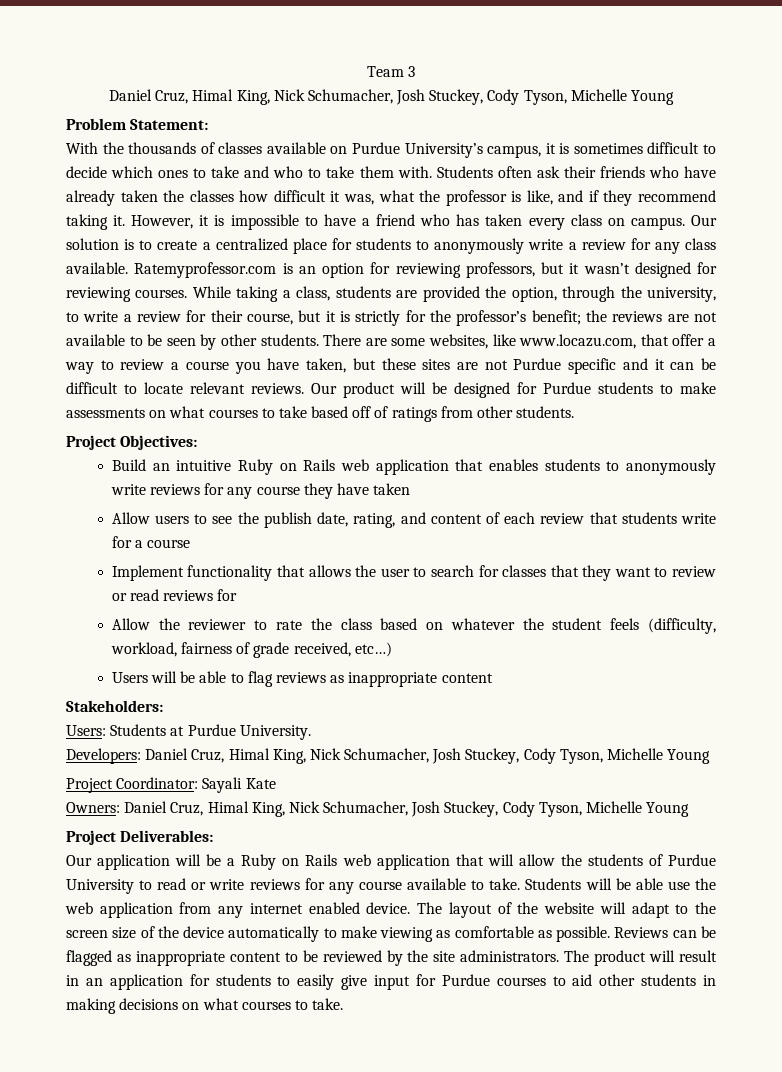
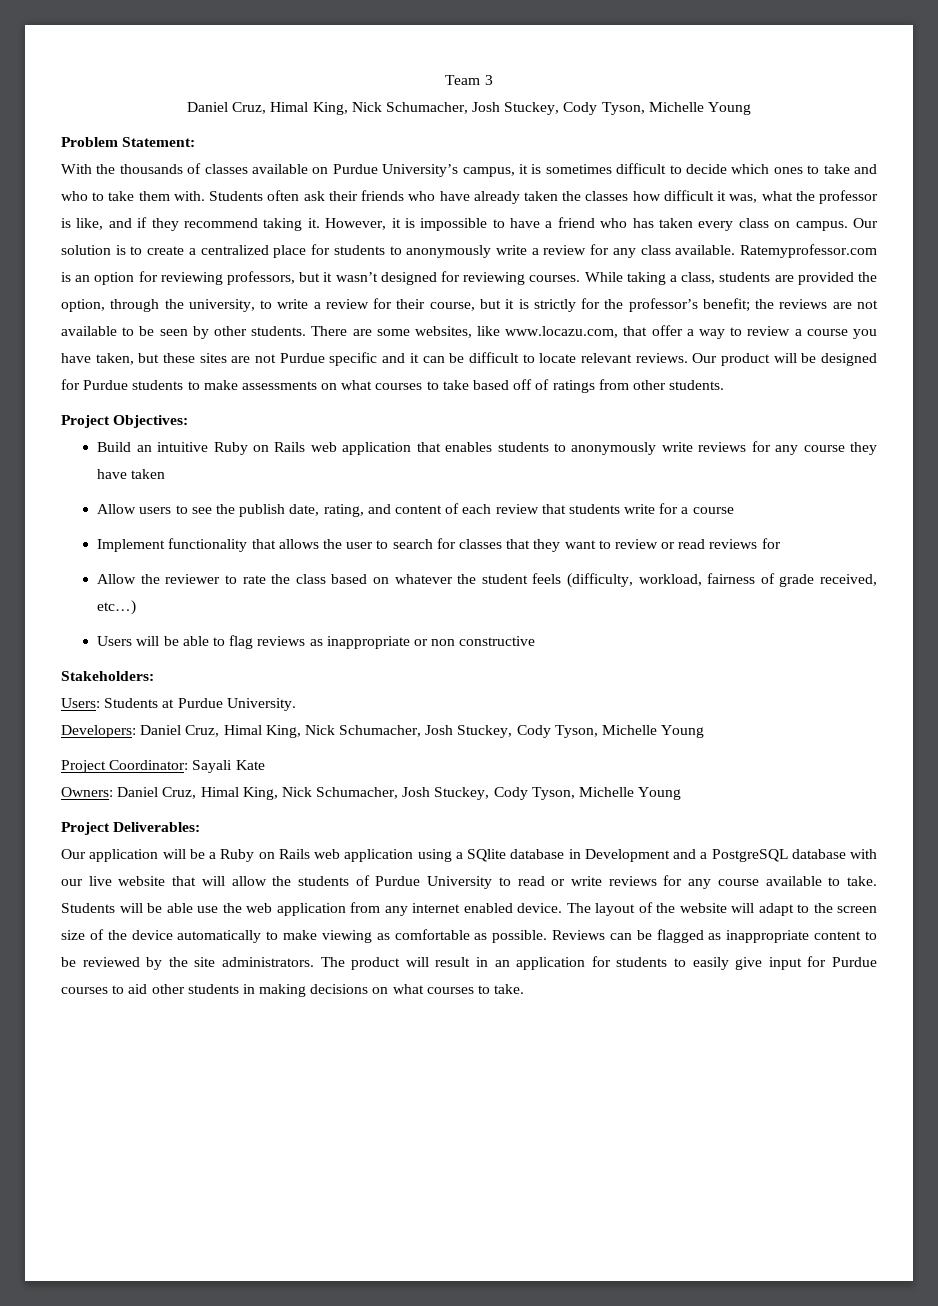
[441,673,493,683] content -> [413,636,536,646] or non constructive
(450, 862) none -> [417,849,877,862] [61,876,166,886] using a SQlite database in Development and a PostgreSQL database with our live website

